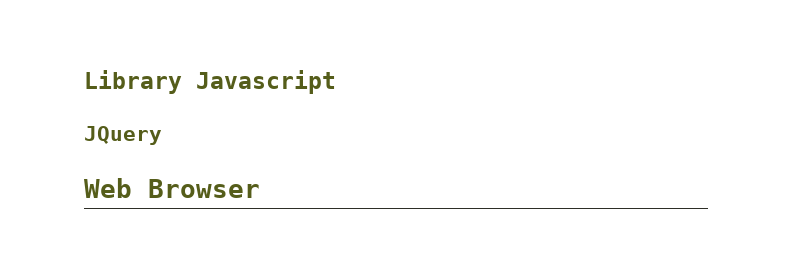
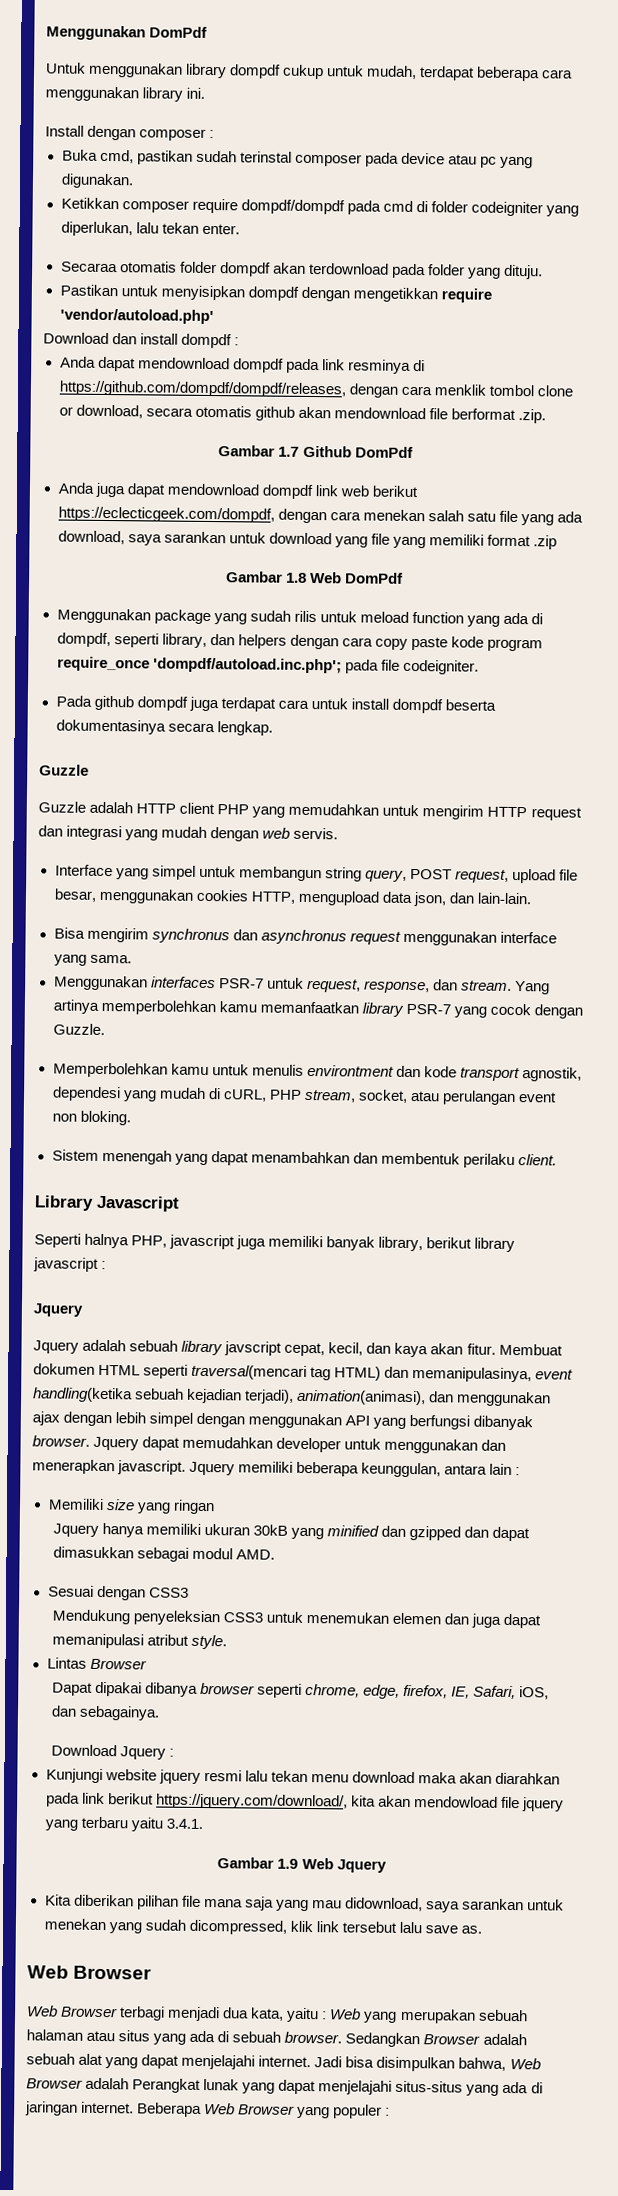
[84,70,336,94] [84,126,162,145] [84,178,260,198] Library Javascript // JQuery // Web Browser -> [46,25,209,41] [46,62,574,82] [45,86,206,102] [45,125,215,141] [61,149,533,169] [60,173,134,189] [60,197,579,217] [60,221,240,237] [60,261,543,280] [59,284,492,303] [59,308,214,325] [43,332,240,349] [59,356,425,374] [58,380,573,398] [58,404,546,424] [218,445,414,458] [57,482,418,500] [57,506,583,526] [57,530,558,550] [225,571,405,584] [56,608,544,627] [56,632,543,652] [56,656,479,675] [55,695,496,714] [55,719,273,736] [39,764,89,776] [38,801,582,821] [38,825,339,842] [54,864,578,884] [53,888,532,907] [53,927,557,946] [53,954,132,966] [53,975,550,995] [52,999,583,1019] [52,1023,105,1035] [52,1062,582,1082] [51,1086,557,1106] [51,1110,131,1126] [51,1149,557,1169] [34,1195,180,1212] [34,1233,516,1253] [33,1257,107,1272] [33,1303,83,1317] [33,1339,563,1358] [33,1363,574,1383] [33,1387,552,1407] [32,1411,534,1431] [32,1435,507,1454] [32,1459,521,1478] [47,1498,215,1515] [52,1522,531,1542] [52,1546,275,1562] [47,1585,189,1601] [51,1609,542,1629] [51,1633,227,1650] [46,1657,147,1670] [51,1681,550,1700] [50,1705,160,1721] [50,1744,174,1760] [45,1768,560,1785] [45,1792,564,1812] [44,1816,203,1832] [217,1857,387,1873] [44,1894,565,1913] [43,1918,482,1935] [27,1965,153,1980] [27,2005,528,2024] [26,2029,527,2048] [26,2053,541,2072] [26,2077,543,2096] [25,2101,391,2119] Menggunakan DomPdf // Untuk menggunakan library dompdf cukup untuk mudah, terdapat beberapa cara menggunakan library ini. // Install dengan composer : // Buka cmd, pastikan sudah terinstal composer pada device atau pc yang digunakan. // Ketikkan composer require dompdf/dompdf pada cmd di folder codeigniter yang diperlukan, lalu tekan enter. // Secaraa otomatis folder dompdf akan terdownload pada folder yang dituju. // Pastikan untuk menyisipkan dompdf dengan mengetikkan require 'vendor/autoload.php' // Download dan install dompdf : // Anda dapat mendownload dompdf pada link resminya di https://github.com/dompdf/dompdf/releases, dengan cara menklik tombol clone or download, secara otomatis github akan mendownload file berformat .zip. // Gambar 1.7 Github DomPdf // Anda juga dapat mendownload dompdf link web berikut https://eclecticgeek.com/dompdf, dengan cara menekan salah satu file yang ada download, saya sarankan untuk download yang file yang memiliki format .zip // Gambar 1.8 Web DomPdf // Menggunakan package yang sudah rilis untuk meload function yang ada di dompdf, seperti library, dan helpers dengan cara copy paste kode program require_once 'dompdf/autoload.inc.php'; pada file codeigniter. // Pada github dompdf juga terdapat cara untuk install dompdf beserta dokumentasinya secara lengkap. // Guzzle // Guzzle adalah HTTP client PHP yang memudahkan untuk mengirim HTTP request dan integrasi yang mudah dengan web servis. // Interface yang simpel untuk membangun string query, POST request, upload file besar, menggunakan cookies HTTP, mengupload data json, dan lain-lain. // Bisa mengirim synchronus dan asynchronus request menggunakan interface yang sama. // Menggunakan interfaces PSR-7 untuk request, response, dan stream. Yang artinya memperbolehkan kamu memanfaatkan library PSR-7 yang cocok dengan Guzzle. // Memperbolehkan kamu untuk menulis environtment dan kode transport agnostik, dependesi yang mudah di cURL, PHP stream, socket, atau perulangan event non bloking. // Sistem menengah yang dapat menambahkan dan membentuk perilaku client. // Library Javascript // Seperti halnya PHP, javascript juga memiliki banyak library, berikut library javascript : // Jquery // Jquery adalah sebuah library javscript cepat, kecil, dan kaya akan fitur. Membuat dokumen HTML seperti traversal(mencari tag HTML) dan memanipulasinya, event handling(ketika sebuah kejadian terjadi), animation(animasi), dan menggunakan ajax dengan lebih simpel dengan menggunakan API yang berfungsi dibanyak browser. Jquery dapat memudahkan developer untuk menggunakan dan menerapkan javascript. Jquery memiliki beberapa keunggulan, antara lain : // Memiliki size yang ringan // Jquery hanya memiliki ukuran 30kB yang minified dan gzipped dan dapat dimasukkan sebagai modul AMD. // Sesuai dengan CSS3 // Mendukung penyeleksian CSS3 untuk menemukan elemen dan juga dapat memanipulasi atribut style. // Lintas Browser // Dapat dipakai dibanya browser seperti chrome, edge, firefox, IE, Safari, iOS, dan sebagainya. // Download Jquery : // Kunjungi website jquery resmi lalu tekan menu download maka akan diarahkan pada link berikut https://jquery.com/download/, kita akan mendowload file jquery yang terbaru yaitu 3.4.1. // Gambar 1.9 Web Jquery // Kita diberikan pilihan file mana saja yang mau didownload, saya sarankan untuk menekan yang sudah dicompressed, klik link tersebut lalu save as. // Web Browser // Web Browser terbagi menjadi dua kata, yaitu : Web yang merupakan sebuah halaman atau situs yang ada di sebuah browser. Sedangkan Browser adalah sebuah alat yang dapat menjelajahi internet. Jadi bisa disimpulkan bahwa, Web Browser adalah Perangkat lunak yang dapat menjelajahi situs-situs yang ada di jaringan internet. Beberapa Web Browser yang populer :

